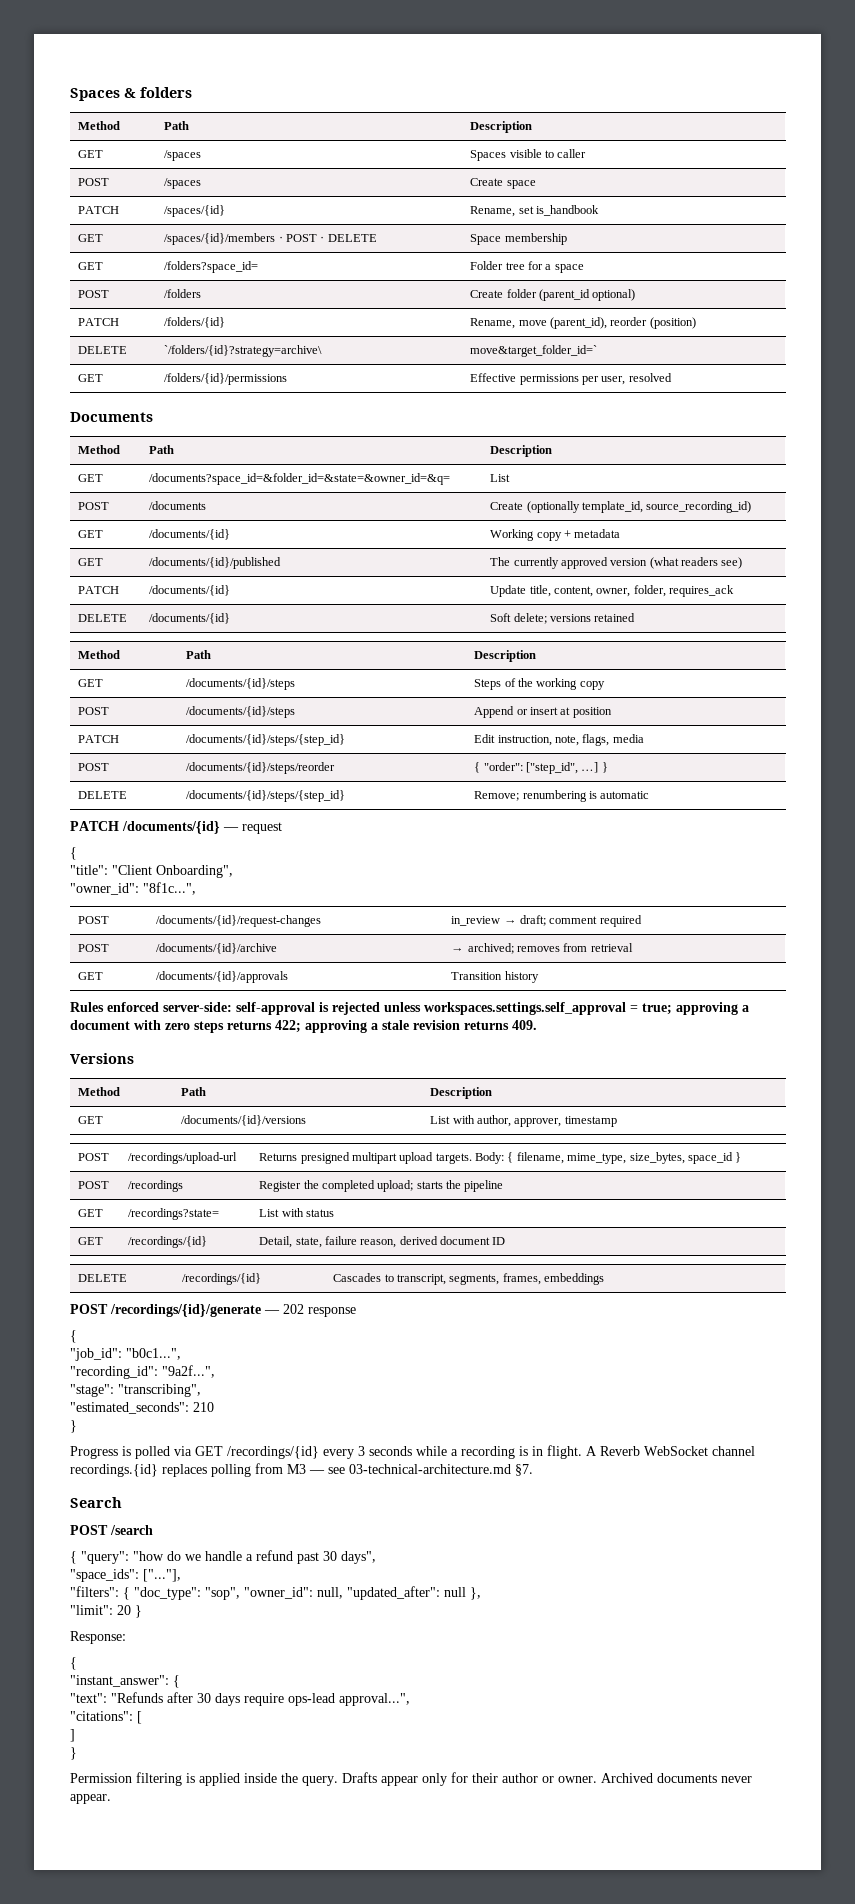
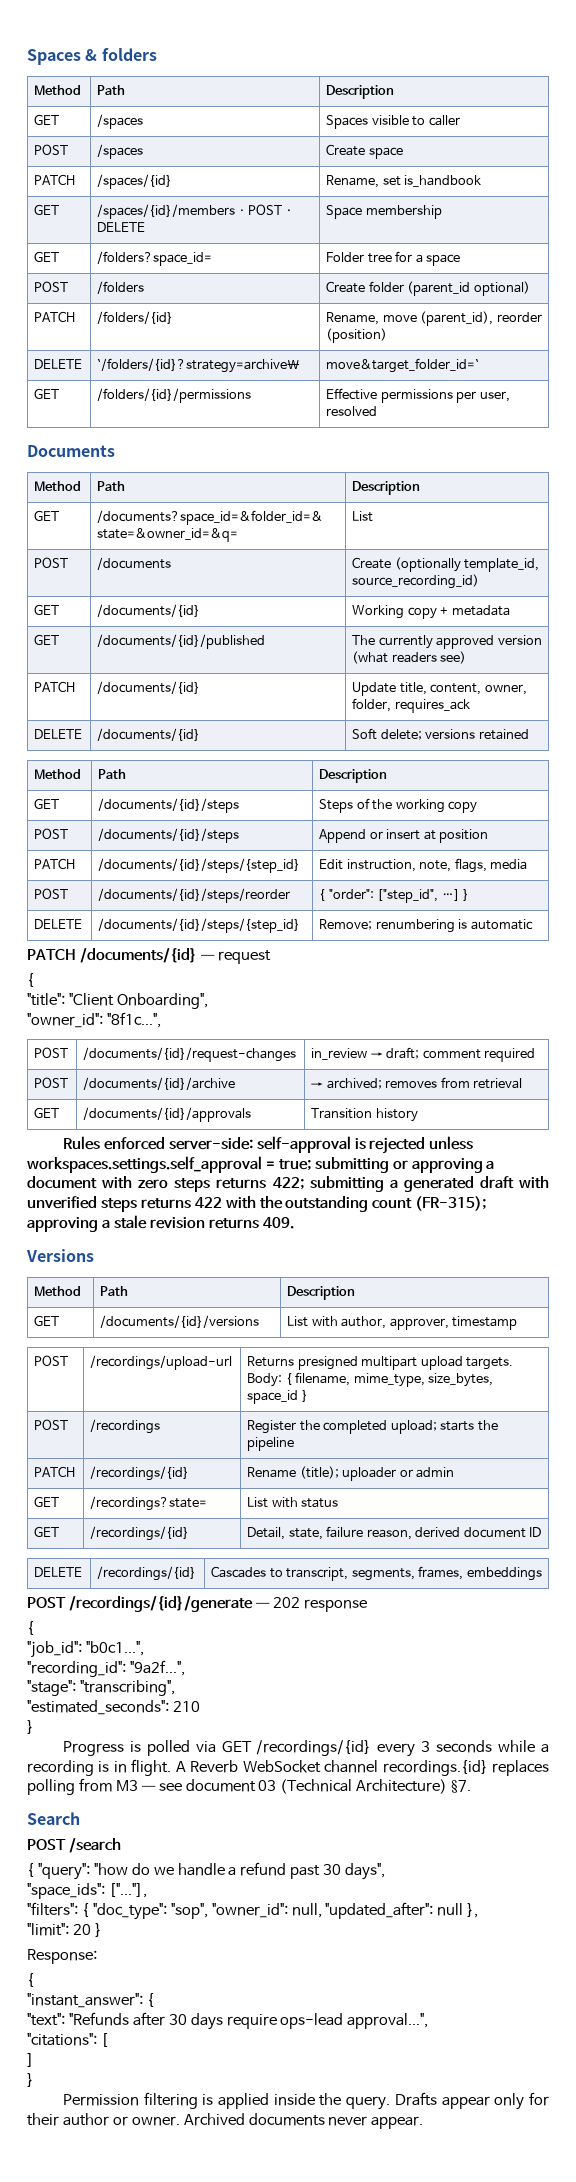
(672, 1009) none -> [314,1157,408,1173] submitting or
(301, 1026) none -> [309,1176,550,1192] [27,1196,487,1212] submitting a generated draft with unverified steps returns 422 with the outstanding count (FR-315);
(504, 1186) none -> [34,1466,76,1477] [90,1466,190,1481] [247,1466,455,1481] // PATCH | /recordings/{id} | Rename (title); uploader or admin
[349,1464,511,1474] 03-technical-architecture.md -> [185,1779,448,1794] document 03 (Technical Architecture)

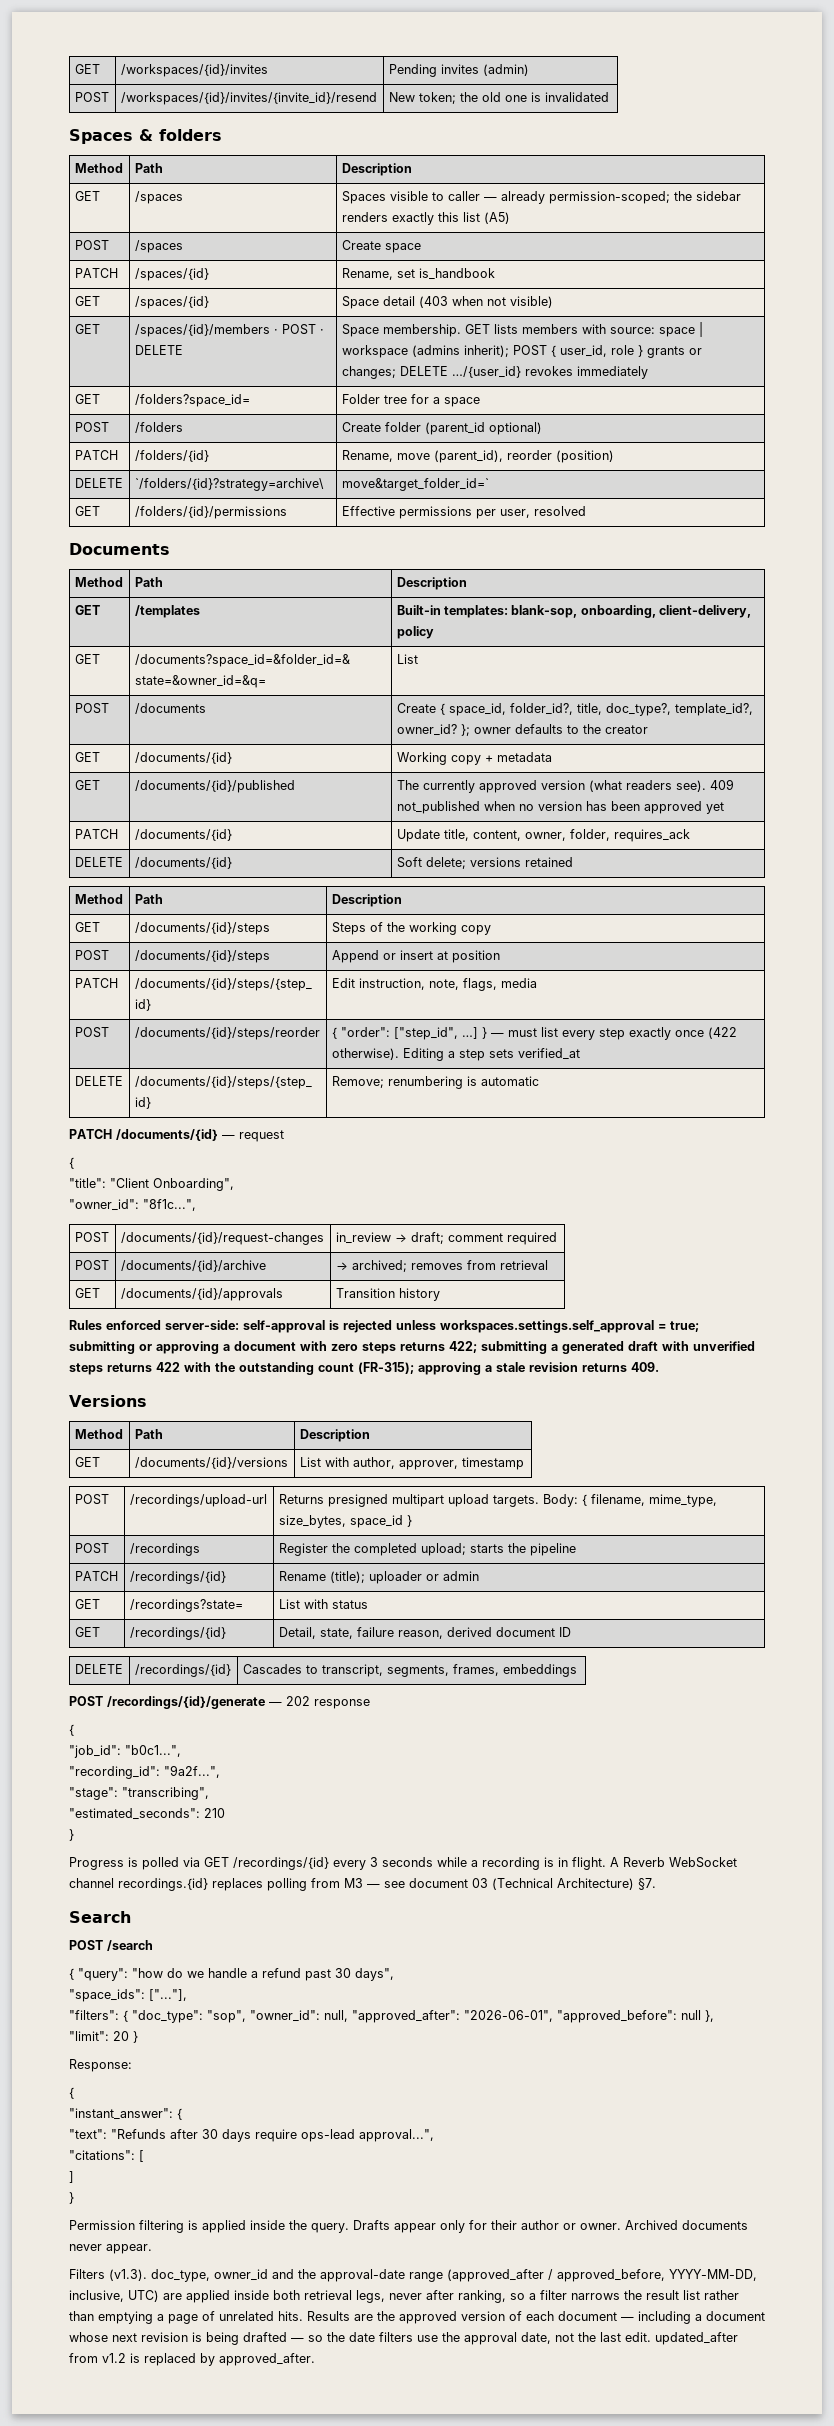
(27, 57) none -> [74,64,100,74] [120,64,268,77] [388,64,529,77] [74,92,109,103] [120,92,377,105] [388,92,609,104] GET | /workspaces/{id}/invites | Pending invites (admin) // POST | /workspaces/{id}/invites/{invite_id}/resend | New token; the old one is invalidated //
(460, 120) none -> [483,191,741,204] [341,212,510,225] — already permission-scoped; the sidebar renders exactly this list (A5)
(482, 181) none -> [74,296,100,306] [134,296,209,309] [341,296,553,309] // GET | /spaces/{id} | Space detail (403 when not visible)
[365,205,442,219] membership -> [382,322,703,337] [341,345,702,358] [341,366,648,379] membership. GET lists members with source: space | workspace (admins inherit); POST { user_id, role } grants or changes; DELETE …/{user_id} revokes immediately
(421, 488) none -> [74,605,100,615] [134,605,200,618] [396,605,752,618] [396,626,434,639] // GET | /templates | Built-in templates: blank-sop, onboarding, client-delivery, policy
[394,557,540,572] [352,574,480,589] (optionally template_id, source_recording_id) -> [439,703,753,716] [396,724,648,736] { space_id, folder_id?, title, doc_type?, template_id?, owner_id? }; owner defaults to the creator
[440,651,467,664] see) -> [675,779,734,792] [396,801,724,814] see). 409 not_published when no version has been approved yet
(470, 895) none -> [490,1027,737,1040] [331,1048,580,1061] — must list every step exactly once (422 otherwise). Editing a step sets verified_at
[325,1902,434,1919] "updated_after": -> [352,2010,677,2023] "approved_after": "2026-06-01", "approved_before":
(424, 2122) none -> [69,2269,757,2282] [69,2290,739,2303] [69,2311,765,2324] [69,2332,738,2345] [69,2353,315,2366] // Filters (v1.3). doc_type, owner_id and the approval-date range (approved_after / approved_before, YYYY-MM-DD, inclusive, UTC) are applied inside both retrieval legs, never after ranking, so a filter narrows the result list rather than emptying a page of unrelated hits. Results are the approved version of each document — including a document whose next revision is being drafted — so the date filters use the approval date, not the last edit. updated_after from v1.2 is replaced by approved_after.

